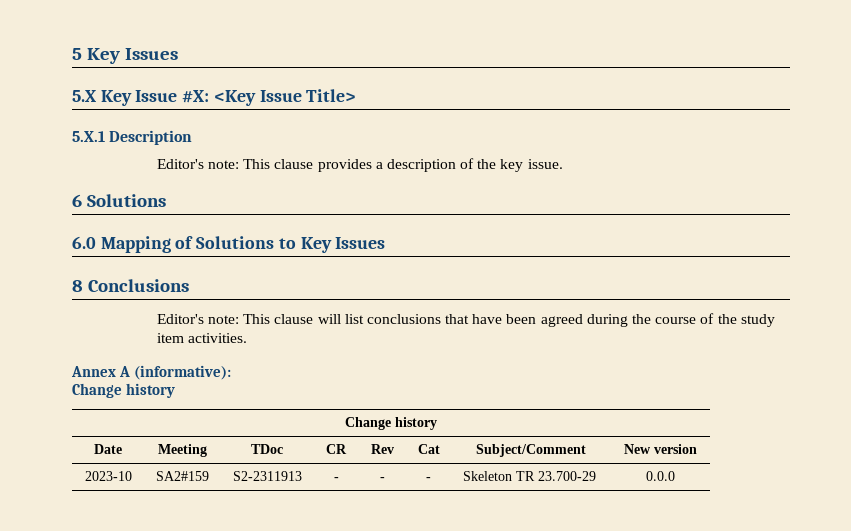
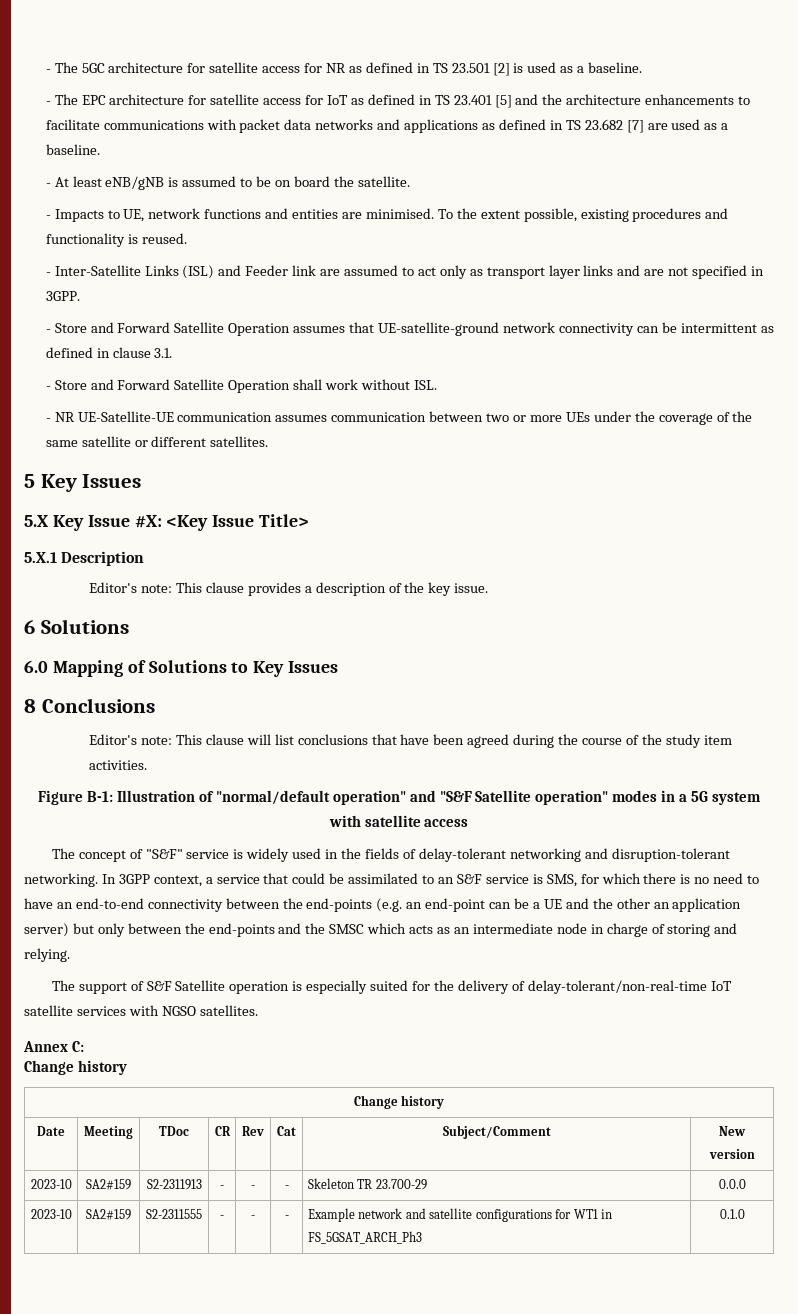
(72, 54) none -> [45,62,643,76] [45,94,751,108] [45,119,729,133] [45,144,100,155] [45,176,410,190] [45,208,729,222] [45,233,187,247] [45,265,765,279] [45,291,80,301] [45,322,774,336] [45,347,173,358] [45,379,437,393] [45,411,753,425] [45,436,269,447] - The 5GC architecture for satellite access for NR as defined in TS 23.501 [2] is used as a baseline. // - The EPC architecture for satellite access for IoT as defined in TS 23.401 [5] and the architecture enhancements to facilitate communications with packet data networks and applications as defined in TS 23.682 [7] are used as a baseline. // - At least eNB/gNB is assumed to be on board the satellite. // - Impacts to UE, network functions and entities are minimised. To the extent possible, existing procedures and functionality is reused. // - Inter-Satellite Links (ISL) and Feeder link are assumed to act only as transport layer links and are not specified in 3GPP. // - Store and Forward Satellite Operation assumes that UE-satellite-ground network connectivity can be intermittent as defined in clause 3.1. // - Store and Forward Satellite Operation shall work without ISL. // - NR UE-Satellite-UE communication assumes communication between two or more UEs under the coverage of the same satellite or different satellites. //
(247, 338) none -> [38,790,761,805] [328,815,469,827] [51,848,730,862] [24,873,760,887] [24,898,742,912] [24,923,738,937] [24,948,70,962] [51,980,732,994] [24,1005,258,1016] // Figure B-1: Illustration of "normal/default operation" and "S&F Satellite operation" modes in a 5G system with satellite access // The concept of "S&F" service is widely used in the fields of delay-tolerant networking and disruption-tolerant networking. In 3GPP context, a service that could be assimilated to an S&F service is SMS, for which there is no need to have an end-to-end connectivity between the end-points (e.g. an end-point can be a UE and the other an application server) but only between the end-points and the SMSC which acts as an intermediate node in charge of storing and relying. // The support of S&F Satellite operation is especially suited for the delivery of delay-tolerant/non-real-time IoT satellite services with NGSO satellites.
[119,365,232,380] A (informative): -> [71,1041,84,1052] C:
(675, 476) none -> [30,1209,72,1219] [86,1209,131,1220] [146,1209,202,1219] [220,1215,224,1219] [251,1215,255,1219] [284,1215,289,1219] [307,1208,613,1222] [307,1231,422,1244] [719,1209,745,1219] // 2023-10 | SA2#159 | S2-2311555 | - | - | - | Example network and satellite configurations for WT1 in FS_5GSAT_ARCH_Ph3 | 0.1.0

